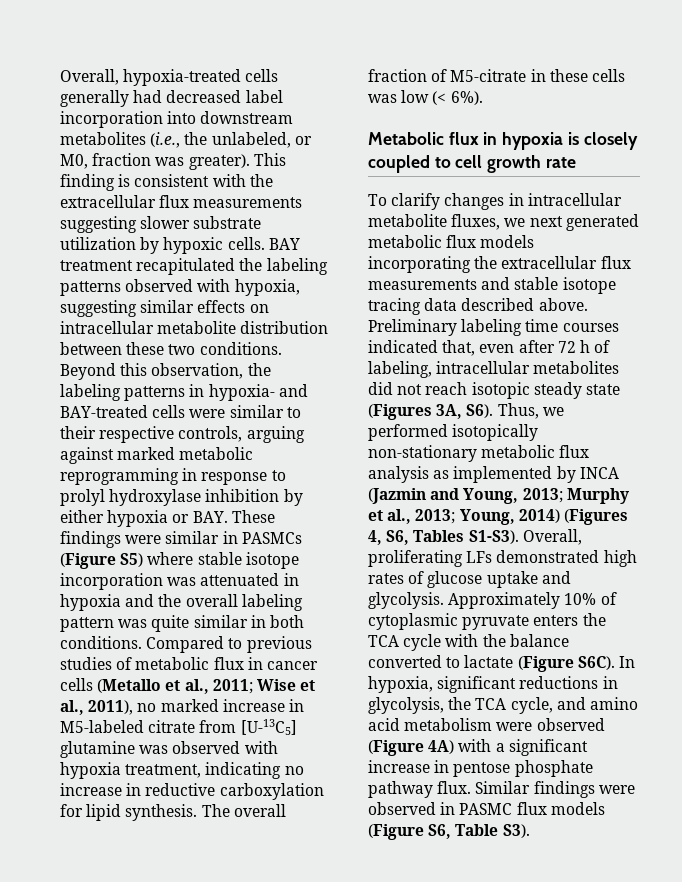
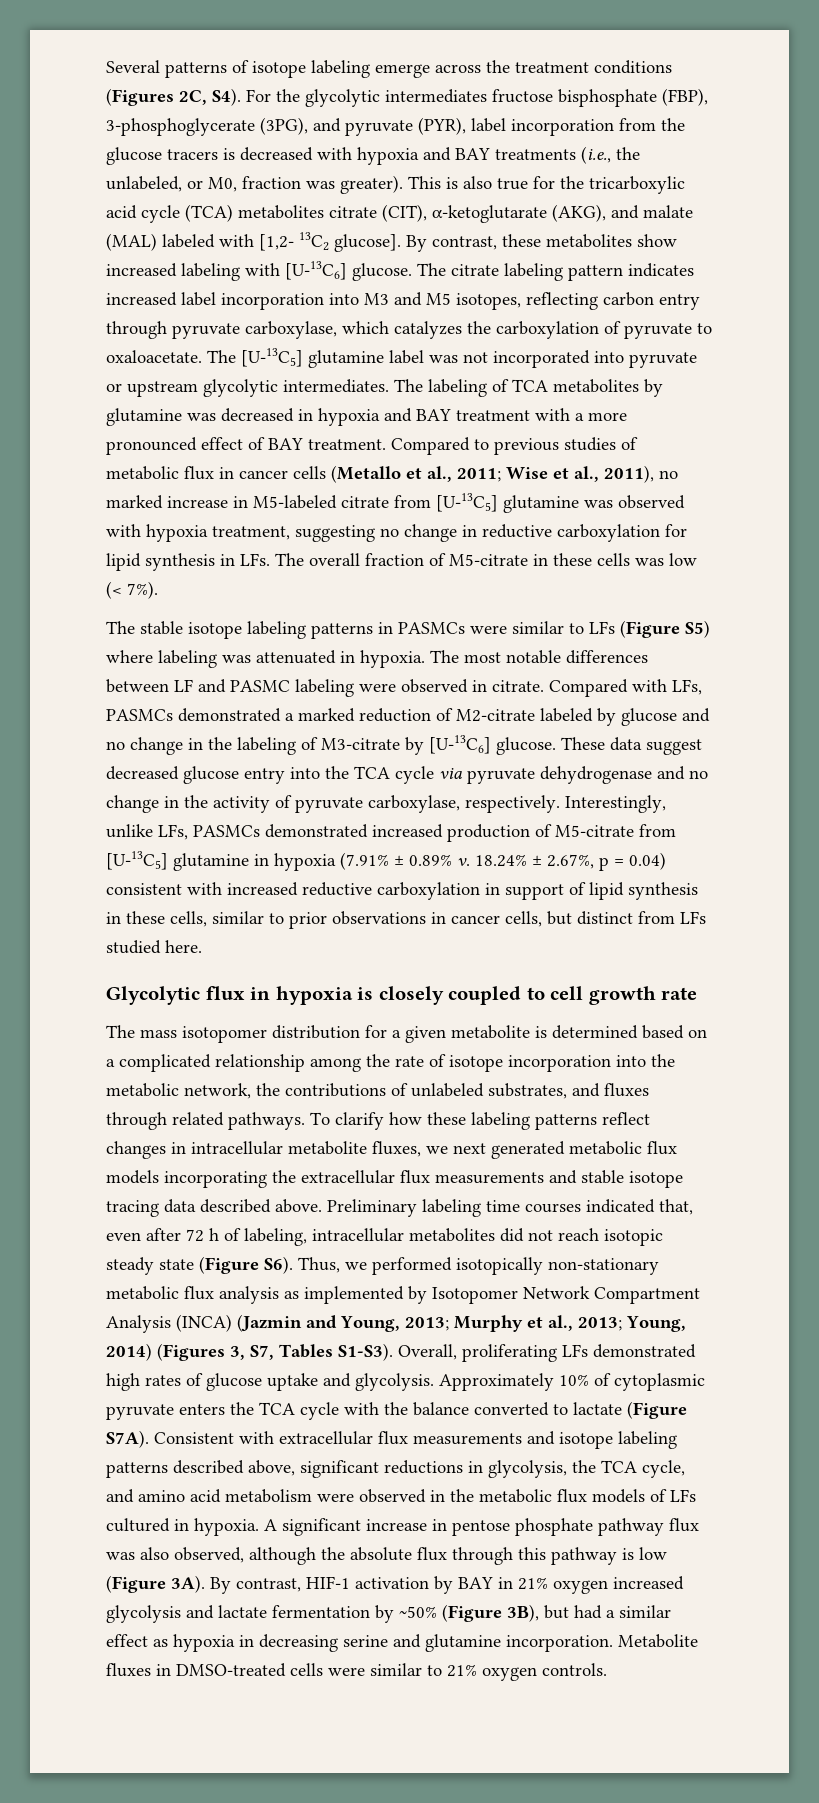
[60,69,279,86] [60,90,283,107] [60,111,294,128] [60,132,146,145] Overall, hypoxia-treated cells generally had decreased label incorporation into downstream metabolites -> [106,60,672,78] [106,88,708,107] [106,117,685,136] [106,147,576,165] Several patterns of isotope labeling emerge across the treatment conditions (Figures 2C, S4). For the glycolytic intermediates fructose bisphosphate (FBP), 3-phosphoglycerate (3PG), and pyruvate (PYR), label incorporation from the glucose tracers is decreased with hypoxia and BAY treatments
[60,174,273,191] [60,195,303,208] [60,216,262,233] [60,237,300,254] [60,258,328,275] [60,279,300,296] [60,300,269,317] [60,321,329,334] [60,342,282,355] [60,363,271,380] [60,384,308,401] [60,405,301,418] [60,426,305,443] [60,447,254,464] [60,468,286,485] [60,489,303,506] [60,510,275,527] [60,531,302,548] [60,552,299,569] [60,573,299,590] [60,594,303,611] [60,615,304,632] [60,636,142,649] finding is consistent with the extracellular flux measurements suggesting slower substrate utilization by hypoxic cells. BAY treatment recapitulated the labeling patterns observed with hypoxia, suggesting similar effects on intracellular metabolite distribution between these two conditions. Beyond this observation, the labeling patterns in hypoxia- and BAY-treated cells were similar to their respective controls, arguing against marked metabolic reprogramming in response to prolyl hydroxylase inhibition by either hypoxia or BAY. These findings were similar in PASMCs (Figure S5) where stable isotope incorporation was attenuated in hypoxia and the overall labeling pattern was quite similar in both conditions. -> [446,176,685,194] [106,204,693,223] [106,232,677,252] [106,261,694,281] [106,292,700,310] [106,321,712,339] [106,348,697,368] [106,379,663,397] [106,408,627,426] [106,437,386,455] is also true for the tricarboxylic acid cycle (TCA) metabolites citrate (CIT), α-ketoglutarate (AKG), and malate (MAL) labeled with [1,2- 13C2 glucose]. By contrast, these metabolites show increased labeling with [U-13C6] glucose. The citrate labeling pattern indicates increased label incorporation into M3 and M5 isotopes, reflecting carbon entry through pyruvate carboxylase, which catalyzes the carboxylation of pyruvate to oxaloacetate. The [U-13C5] glutamine label was not incorporated into pyruvate or upstream glycolytic intermediates. The labeling of TCA metabolites by glutamine was decreased in hypoxia and BAY treatment with a more pronounced effect of BAY treatment.
[205,762,304,779] [60,783,122,796] indicating no increase -> [295,524,457,542] suggesting no change
[125,804,198,821] synthesis. -> [145,553,270,571] synthesis in LFs.
[450,91,483,105] [368,132,444,145] 6%). // Metabolic -> [127,581,158,599] [106,620,710,639] [106,650,648,668] [106,679,702,697] [106,708,710,726] [106,735,702,755] [106,766,708,784] [106,795,666,813] [106,824,676,842] [106,851,666,871] [106,882,698,900] [106,911,706,929] [106,940,202,954] [106,986,200,1005] 7%). // The stable isotope labeling patterns in PASMCs were similar to LFs (Figure S5) where labeling was attenuated in hypoxia. The most notable differences between LF and PASMC labeling were observed in citrate. Compared with LFs, PASMCs demonstrated a marked reduction of M2-citrate labeled by glucose and no change in the labeling of M3-citrate by [U-13C6] glucose. These data suggest decreased glucose entry into the TCA cycle via pyruvate dehydrogenase and no change in the activity of pyruvate carboxylase, respectively. Interestingly, unlike LFs, PASMCs demonstrated increased production of M5-citrate from [U-13C5] glutamine in hypoxia (7.91% ± 0.89% v. 18.24% ± 2.67%, p = 0.04) consistent with increased reductive carboxylation in support of lipid synthesis in these cells, similar to prior observations in cancer cells, but distinct from LFs studied here. // Glycolytic
[368,193,441,210] To clarify -> [106,1025,707,1043] [106,1054,675,1072] [106,1083,649,1099] [106,1112,650,1130] The mass isotopomer distribution for a given metabolite is determined based on a complicated relationship among the rate of isotope incorporation into the metabolic network, the contributions of unlabeled substrates, and fluxes through related pathways. To clarify how these labeling patterns reflect
[368,404,463,420] (Figures 3A, -> [199,1256,259,1274] (Figure
[579,467,619,479] INCA -> [432,1286,700,1304] [106,1314,232,1333] Isotopomer Network Compartment Analysis (INCA)
[368,530,410,545] 4, S6, -> [230,1345,274,1360] 3, S7,
[577,656,635,670] [368,676,433,693] S6C). In hypoxia, -> [106,1430,677,1449] [106,1460,295,1478] S7A). Consistent with extracellular flux measurements and isotope labeling patterns described above,
[368,739,505,756] (Figure 4A) with a -> [430,1489,696,1503] [106,1518,277,1536] in the metabolic flux models of LFs cultured in hypoxia. A
[437,781,635,798] [368,802,605,815] [368,824,530,840] flux. Similar findings were observed in PASMC flux models (Figure S6, Table S3). -> [669,1518,699,1532] [106,1547,667,1565] [106,1575,684,1594] [106,1604,671,1623] [106,1634,698,1652] [106,1663,607,1681] flux was also observed, although the absolute flux through this pathway is low (Figure 3A). By contrast, HIF-1 activation by BAY in 21% oxygen increased glycolysis and lactate fermentation by ~50% (Figure 3B), but had a similar effect as hypoxia in decreasing serine and glutamine incorporation. Metabolite fluxes in DMSO-treated cells were similar to 21% oxygen controls.

